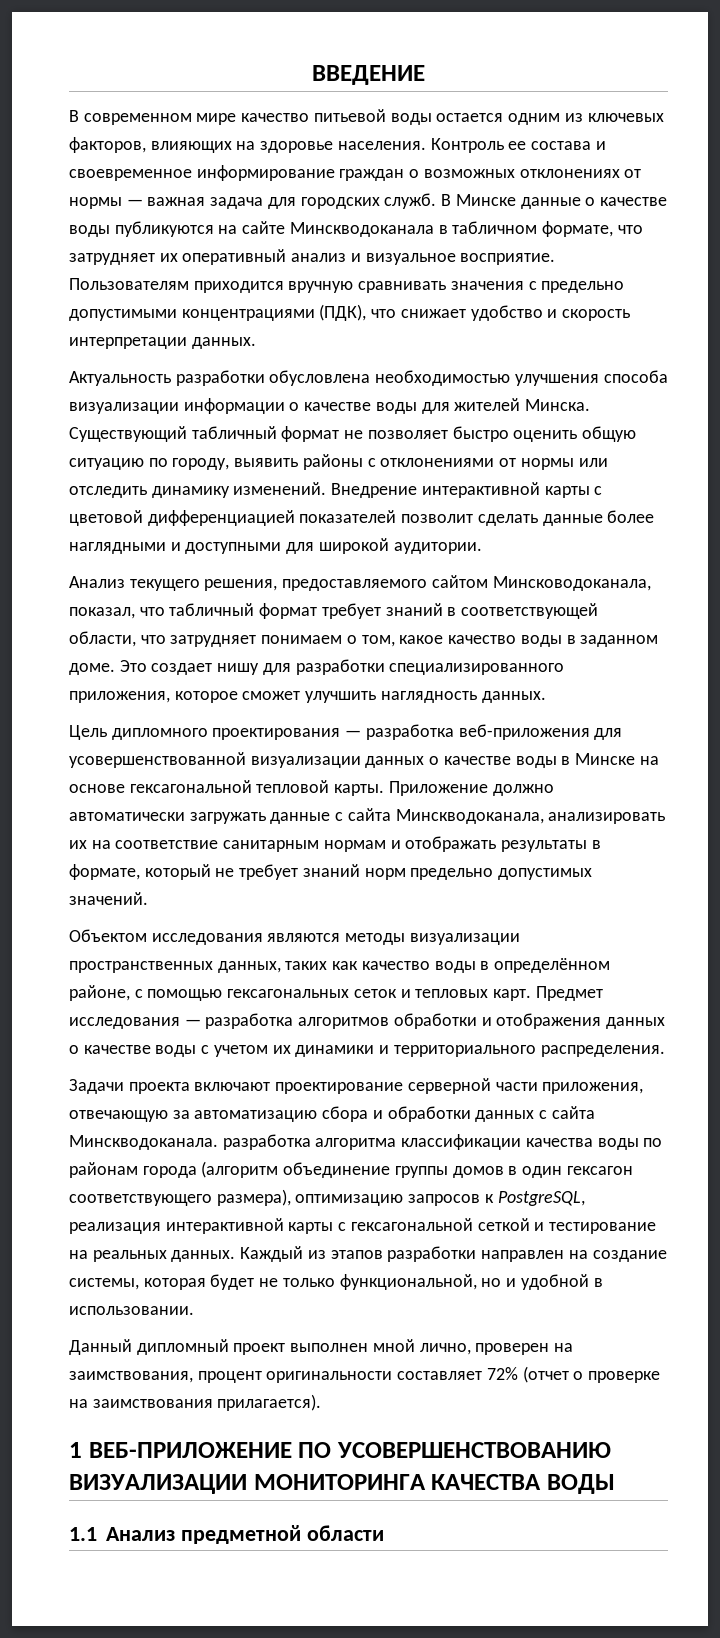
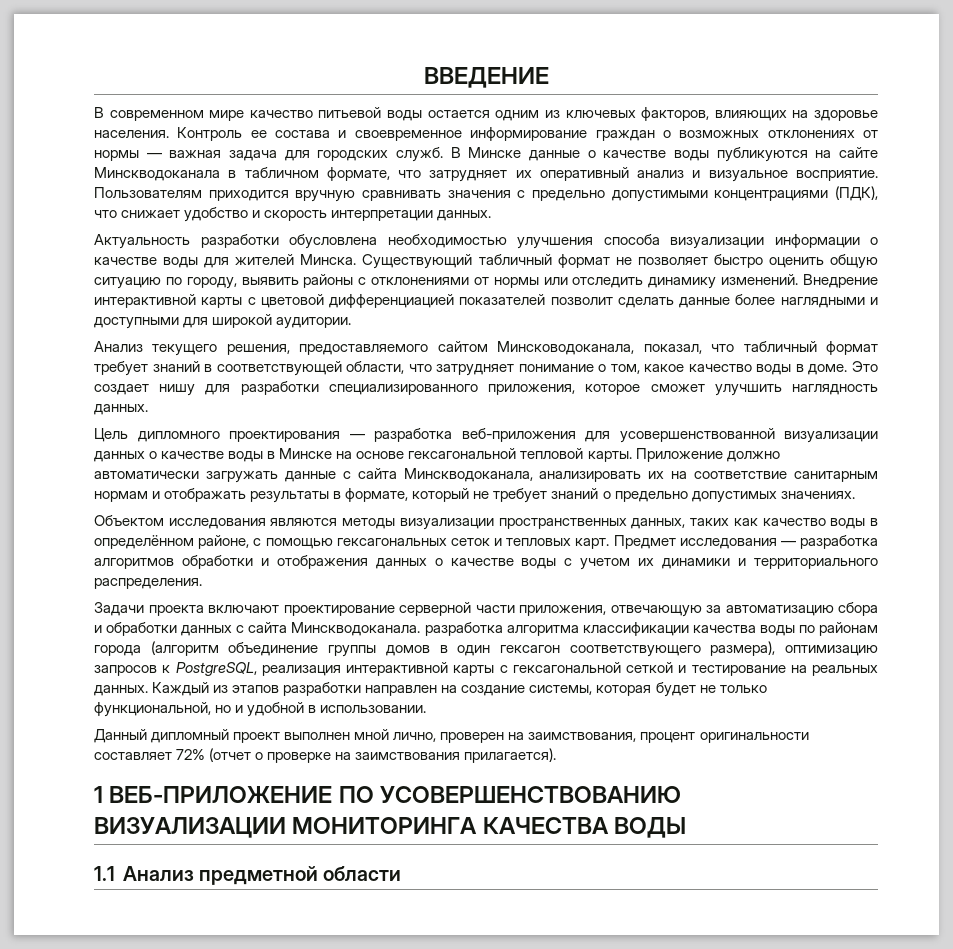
[261,635,343,644] понимаем -> [518,364,594,372] понимание
[580,635,659,647] заданном -> (804, 368) none
[364,868,406,880] норм -> [602,491,611,499] о
[69,892,148,905] значений. -> [780,491,855,499] значениях.

